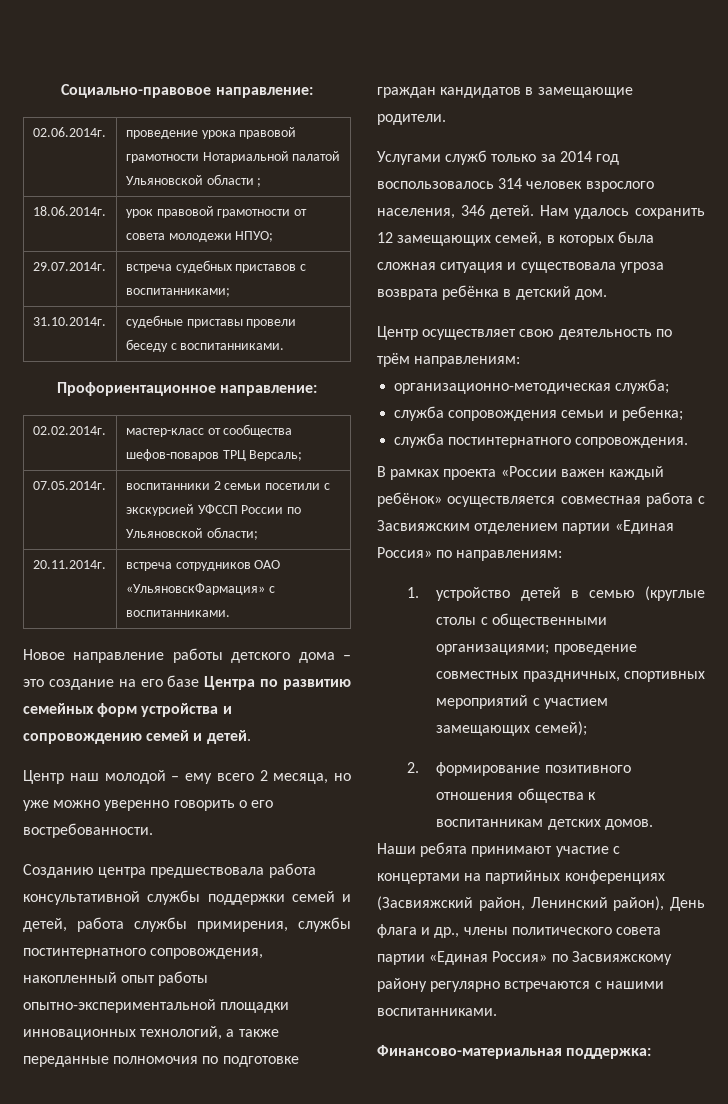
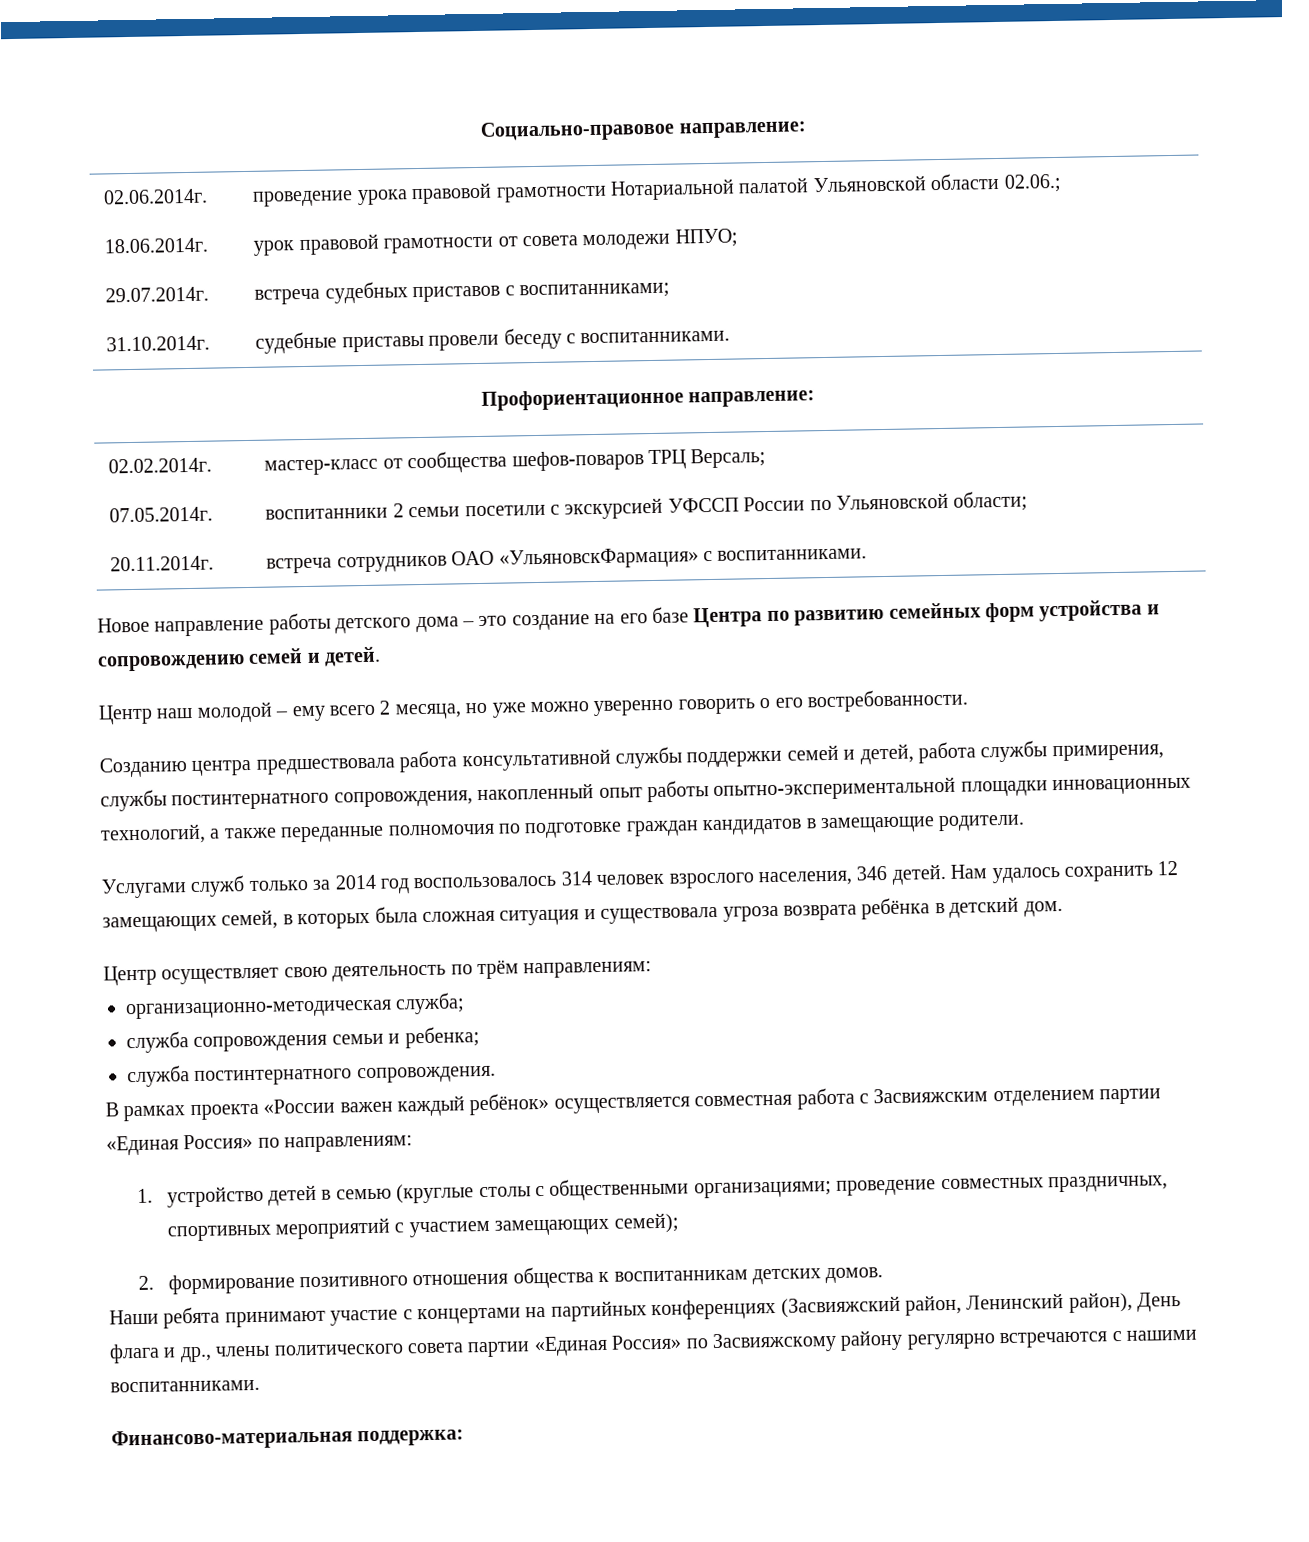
[257,178,262,187] ; -> [1003,173,1062,193] 02.06.;

